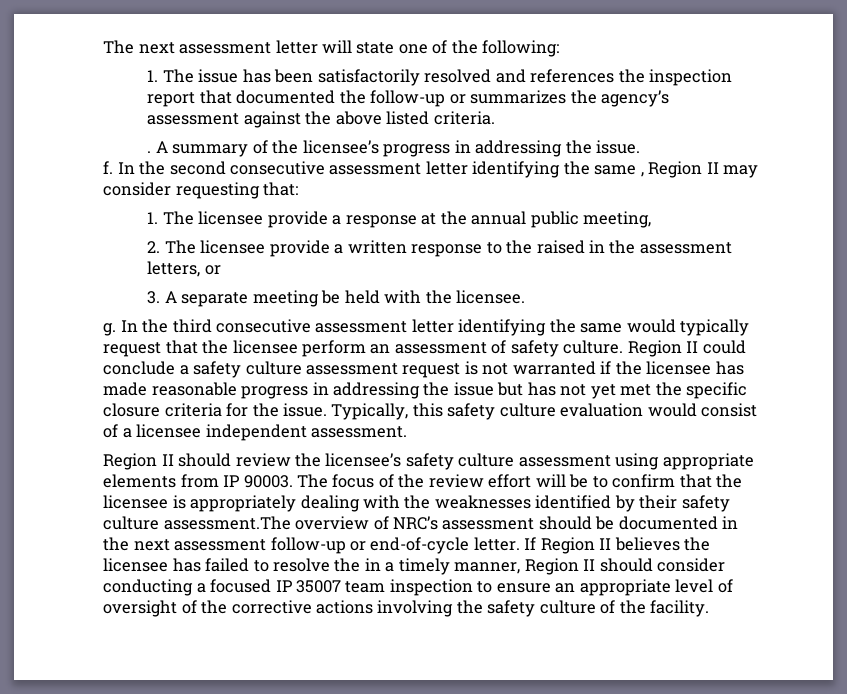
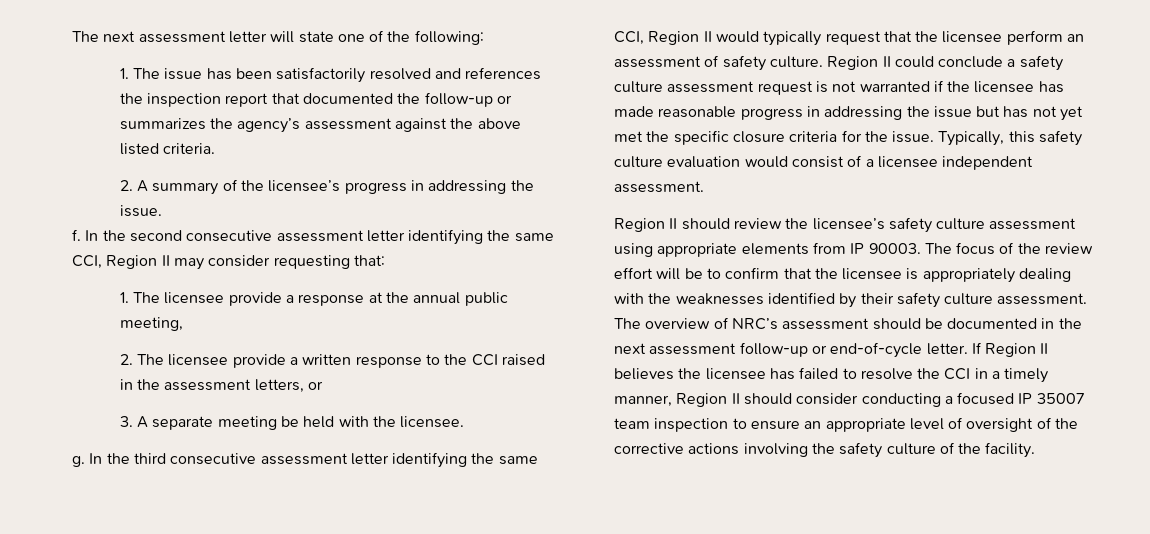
[147,151,152,153] . -> [119,180,133,191] 2.
[640,172,644,177] , -> [71,255,102,269] CCI,
(533, 247) none -> [471,354,498,366] CCI
(623, 328) none -> [613,31,712,45] CCI, Region II
[163,516,291,530] assessment.The -> [997,293,1088,305] [613,318,641,329] assessment. The
(361, 565) none -> [944,368,971,380] CCI

